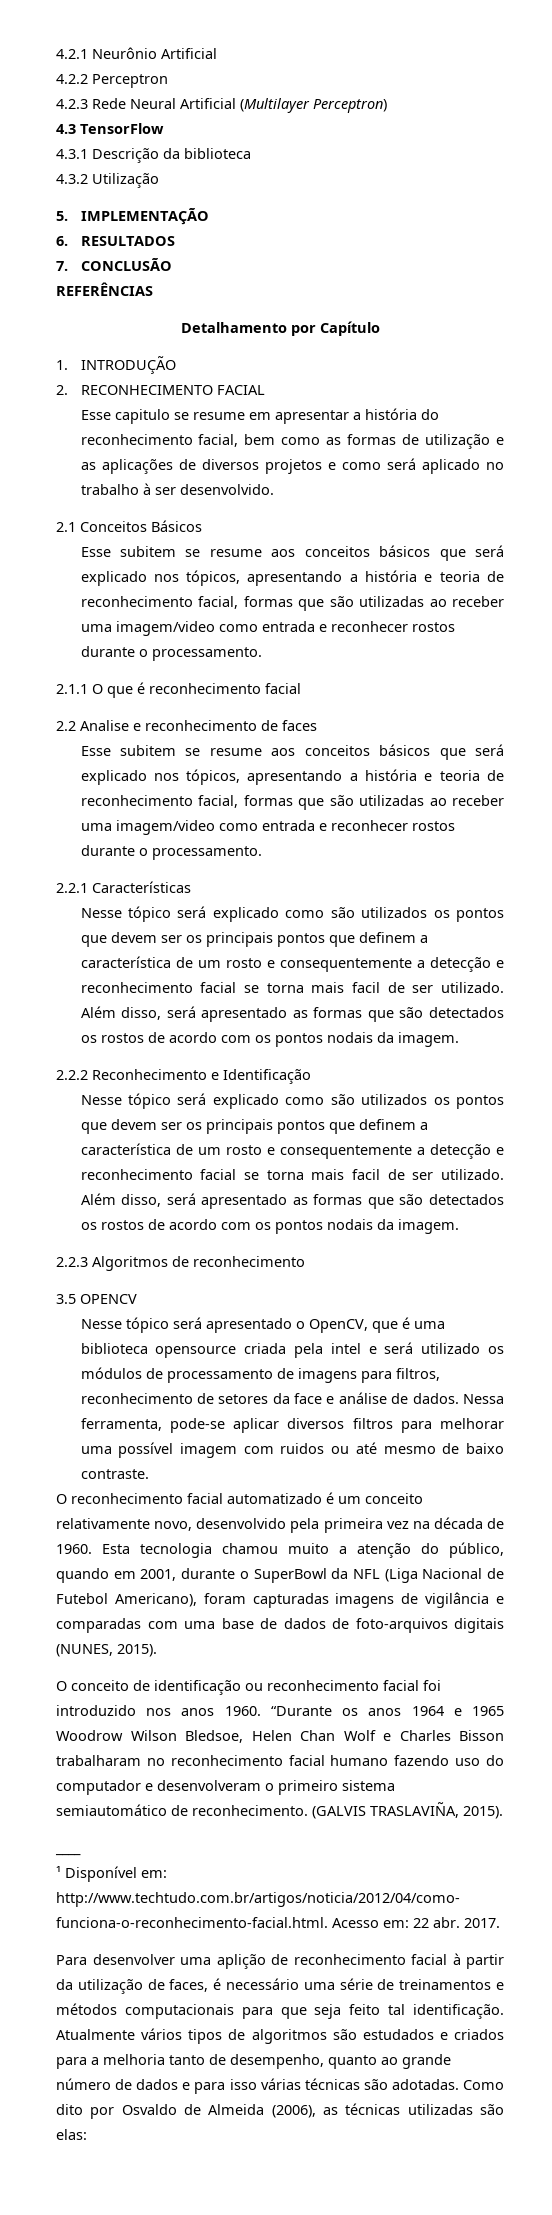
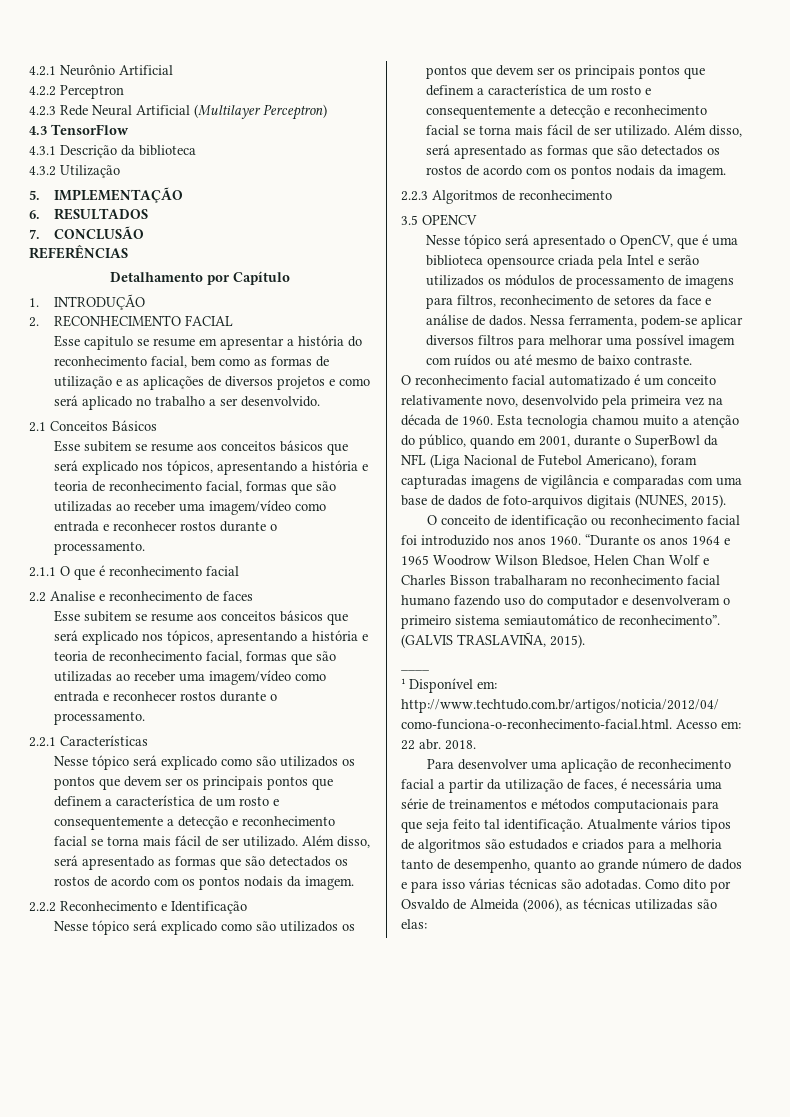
[142,483,151,495] à -> [209,399,217,406] a
[115,621,215,636] imagem/video -> [209,500,292,515] imagem/vídeo
[115,820,215,835] imagem/video -> [209,670,292,685] imagem/vídeo
[351,982,380,993] facil -> [175,835,202,846] fácil
[351,1169,380,1180] facil -> [547,124,574,135] fácil
[330,1342,481,1354] intel e será utilizado -> [627,255,700,265] [426,275,485,286] Intel e serão utilizados
[169,1418,225,1433] pode-se -> [641,315,698,329] podem-se
[280,1443,325,1454] ruidos -> [454,354,492,366] ruídos
[192,1805,308,1816] reconhecimento. -> [619,615,720,625] reconhecimento”.
[464,1918,500,1928] 2017. -> [445,740,476,750] 2018.
[216,1954,266,1969] aplição -> [561,759,618,773] aplicação
[452,1953,461,1965] à -> [438,782,445,789] a
[226,1978,299,1990] necessário -> [631,778,692,789] necessária

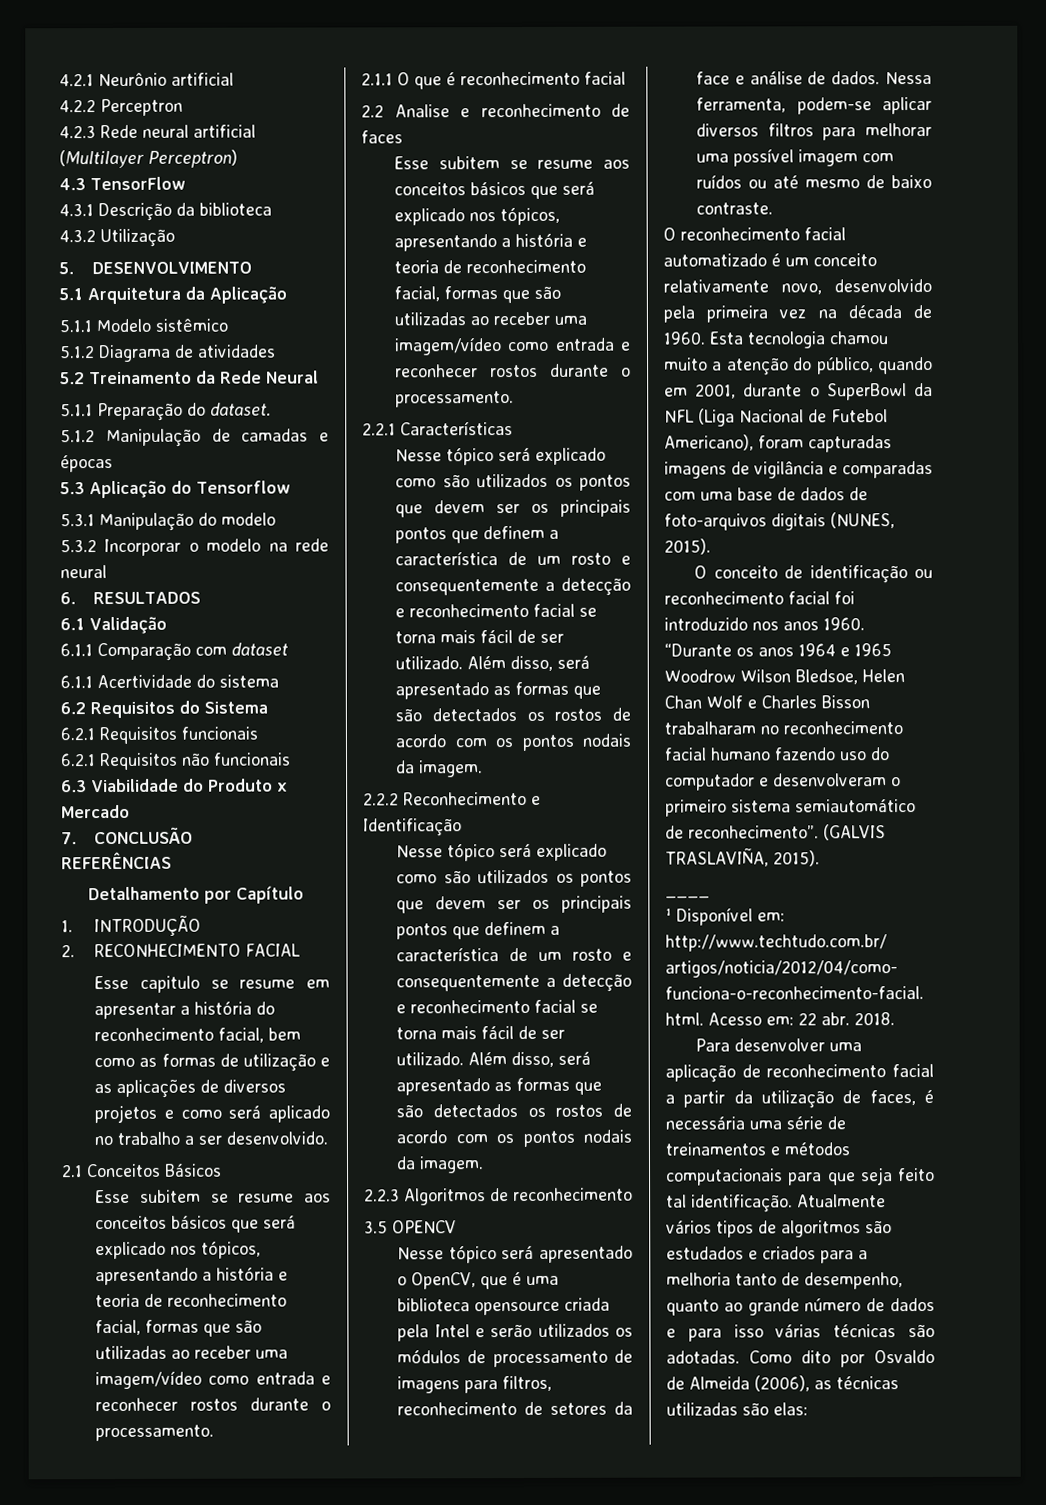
[119,65,173,75] Artificial -> [171,72,234,86] artificial
[92,105,190,116] Neural Artificial -> [142,124,256,138] neural artificial
[54,187,184,203] [29,208,149,220] IMPLEMENTAÇÃO // 6. RESULTADOS -> [92,261,253,275] [59,286,287,305] [59,318,228,333] [60,344,276,363] [60,370,319,385] [60,402,272,422] [60,428,329,448] [60,455,113,473] [60,480,291,499] [60,512,276,532] [60,538,329,557] [60,565,107,579] [60,591,202,605] [60,616,167,635] [60,642,288,662] [60,674,279,689] [60,700,268,719] [60,726,258,745] [61,752,291,771] [61,778,288,793] [61,804,130,819] DESENVOLVIMENTO // 5.1 Arquitetura da Aplicação // 5.1.1 Modelo sistêmico // 5.1.2 Diagrama de atividades // 5.2 Treinamento da Rede Neural // 5.1.1 Preparação do dataset. // 5.1.2 Manipulação de camadas e épocas // 5.3 Aplicação do Tensorflow // 5.3.1 Manipulação do modelo // 5.3.2 Incorporar o modelo na rede neural // 6. RESULTADOS // 6.1 Validação // 6.1.1 Comparação com dataset // 6.1.1 Acertividade do sistema // 6.2 Requisitos do Sistema // 6.2.1 Requisitos funcionais // 6.2.1 Requisitos não funcionais // 6.3 Viabilidade do Produto x Mercado

